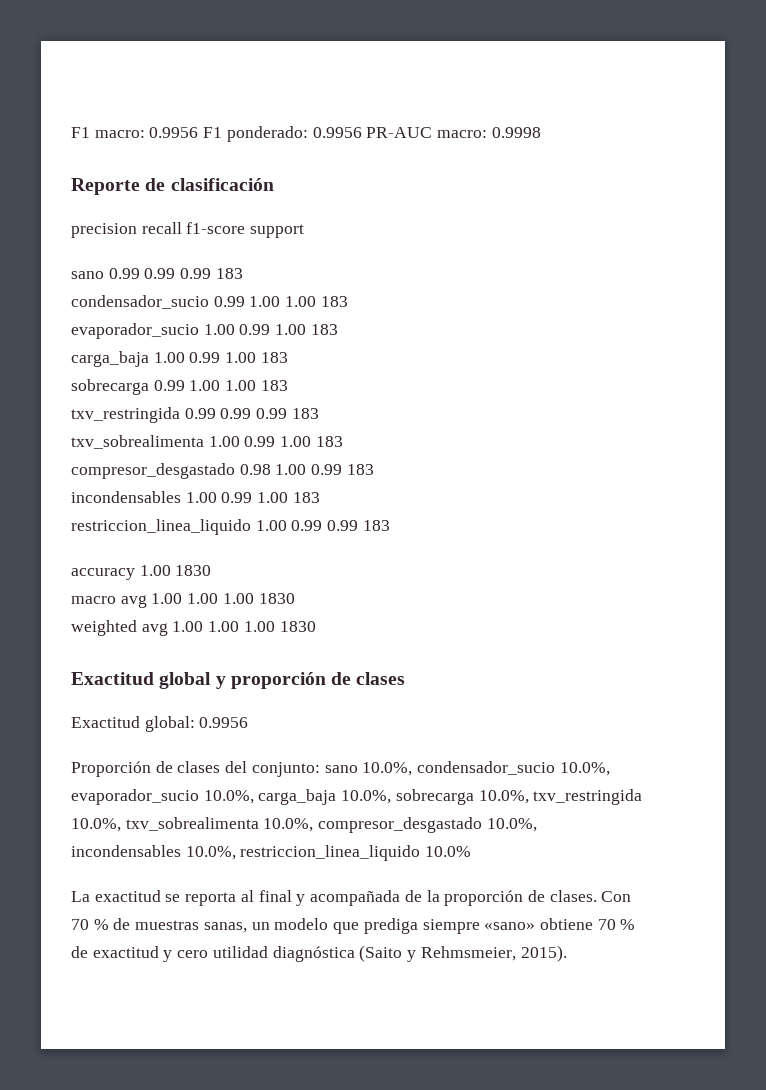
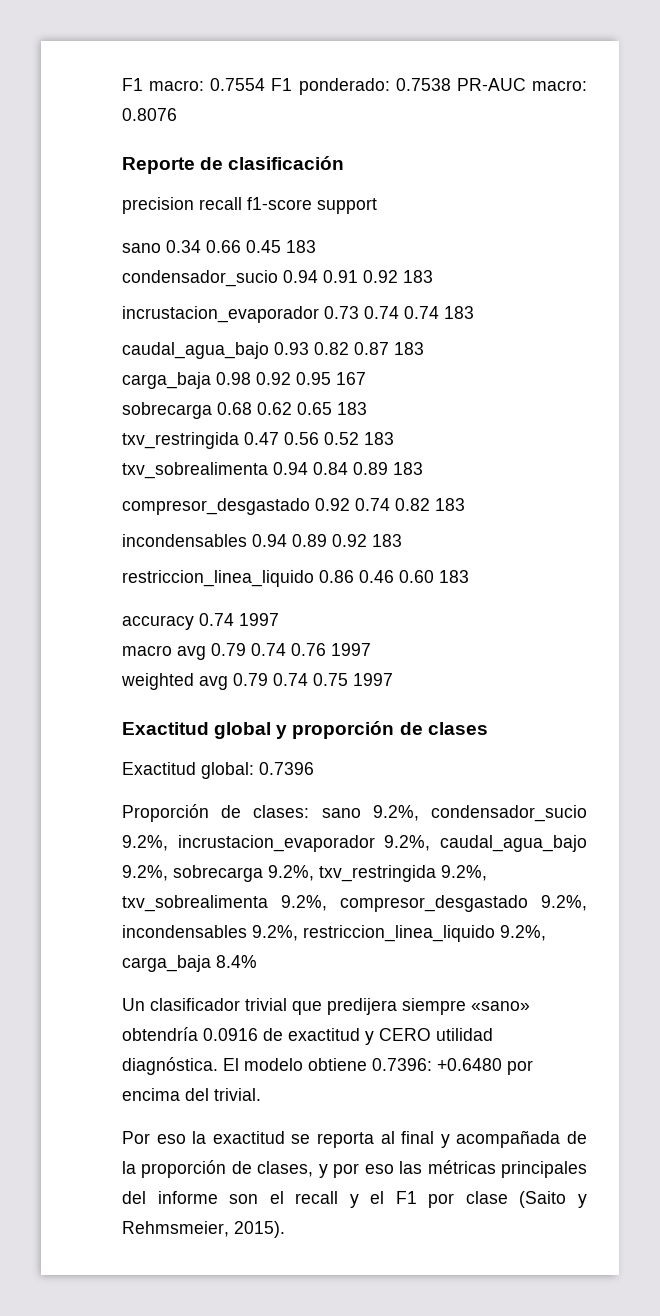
[149,127,199,138] 0.9956 -> [210,78,266,91] 0.7554
[312,127,362,138] 0.9956 -> [395,78,451,91] 0.7538
[491,127,541,138] 0.9998 -> [122,108,177,121] 0.8076
[108,268,212,279] 0.99 0.99 0.99 -> [166,240,281,253] 0.34 0.66 0.45
[213,296,348,307] [71,323,338,339] [71,351,288,367] [71,379,257,395] 0.99 1.00 1.00 183 // evaporador_sucio 1.00 0.99 1.00 183 // carga_baja 1.00 0.99 1.00 183 // sobrecarga 0.99 1.00 1.00 -> [283,270,433,283] [122,306,474,323] [122,342,424,359] [122,372,366,389] [122,402,332,419] 0.94 0.91 0.92 183 // incrustacion_evaporador 0.73 0.74 0.74 183 // caudal_agua_bajo 0.93 0.82 0.87 183 // carga_baja 0.98 0.92 0.95 167 // sobrecarga 0.68 0.62 0.65
[184,408,288,419] 0.99 0.99 0.99 -> [244,432,359,445] 0.47 0.56 0.52
[208,436,312,447] 1.00 0.99 1.00 -> [273,462,388,475] 0.94 0.84 0.89
[239,464,343,475] 0.98 1.00 0.99 -> [315,498,430,511] 0.92 0.74 0.82
[185,492,289,503] 1.00 0.99 1.00 -> [252,534,367,547] 0.94 0.89 0.92
[255,520,359,531] 1.00 0.99 0.99 -> [319,570,434,583] 0.86 0.46 0.60
[139,565,212,576] 1.00 1830 -> [199,613,279,626] 0.74 1997
[151,593,295,604] [71,620,316,636] 1.00 1.00 1.00 1830 // weighted avg 1.00 1.00 1.00 1830 -> [211,643,371,656] [121,673,393,690] 0.79 0.74 0.76 1997 // weighted avg 0.79 0.74 0.75 1997
[199,717,249,728] 0.9956 -> [259,762,314,775] 0.7396
[177,761,610,777] [71,789,643,805] [71,817,537,833] [71,845,472,861] [71,891,90,902] clases del conjunto: sano 10.0%, condensador_sucio 10.0%, evaporador_sucio 10.0%, carga_baja 10.0%, sobrecarga 10.0%, txv_restringida 10.0%, txv_sobrealimenta 10.0%, compresor_desgastado 10.0%, incondensables 10.0%, restriccion_linea_liquido 10.0% // La -> [253,805,587,822] [122,835,587,852] [122,865,487,882] [122,895,587,912] [122,925,546,942] [122,955,257,972] [122,998,530,1015] [122,1027,493,1045] [122,1057,533,1075] [122,1088,261,1101] [122,1131,207,1144] clases: sano 9.2%, condensador_sucio 9.2%, incrustacion_evaporador 9.2%, caudal_agua_bajo 9.2%, sobrecarga 9.2%, txv_restringida 9.2%, txv_sobrealimenta 9.2%, compresor_desgastado 9.2%, incondensables 9.2%, restriccion_linea_liquido 9.2%, carga_baja 8.4% // Un clasificador trivial que predijera siempre «sano» obtendría 0.0916 de exactitud y CERO utilidad diagnóstica. El modelo obtiene 0.7396: +0.6480 por encima del trivial. // Por eso la
[549,890,632,902] [71,918,636,934] [71,946,355,962] clases. Con 70 % de muestras sanas, un modelo que prediga siempre «sano» obtiene 70 % de exactitud y cero utilidad diagnóstica -> [257,1160,588,1178] [122,1191,508,1208] clases, y por eso las métricas principales del informe son el recall y el F1 por clase

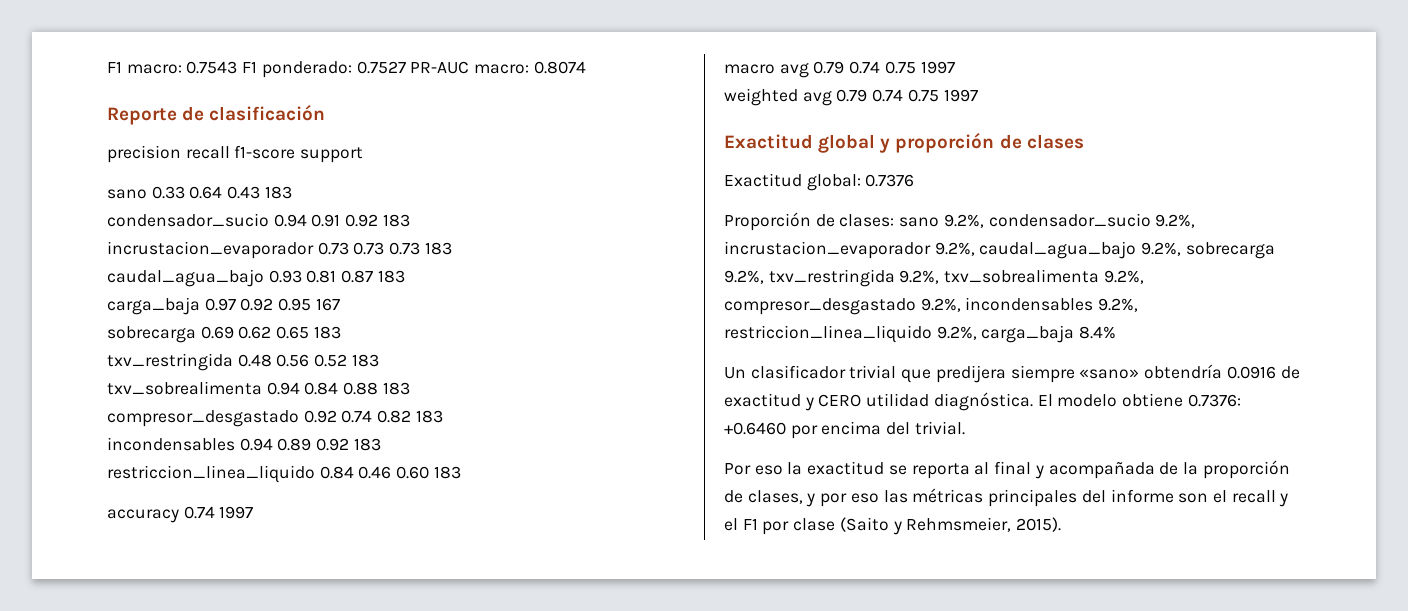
[210,78,266,91] 0.7554 -> [186,61,238,74] 0.7543
[395,78,451,91] 0.7538 -> [356,61,406,74] 0.7527
[122,108,177,121] 0.8076 -> [533,61,586,74] 0.8074
[166,240,281,253] 0.34 0.66 0.45 -> [151,186,261,199] 0.33 0.64 0.43
[364,306,439,319] 0.74 0.74 -> [353,242,421,255] 0.73 0.73
[314,342,349,355] 0.82 -> [306,270,337,283] 0.81
[216,372,251,385] 0.98 -> [204,298,236,311] 0.97
[217,402,252,415] 0.68 -> [200,326,234,339] 0.69
[244,432,279,445] 0.47 -> [237,354,272,367] 0.48
[353,462,388,475] 0.89 -> [343,382,379,395] 0.88
[319,570,354,583] 0.86 -> [319,466,354,479] 0.84
[291,643,326,656] 0.76 -> [884,61,916,74] 0.75
[259,762,314,775] 0.7396 -> [865,174,915,187] 0.7376
[372,1058,502,1071] 0.7396: +0.6480 -> [1187,394,1241,407] [724,422,786,435] 0.7376: +0.6460

